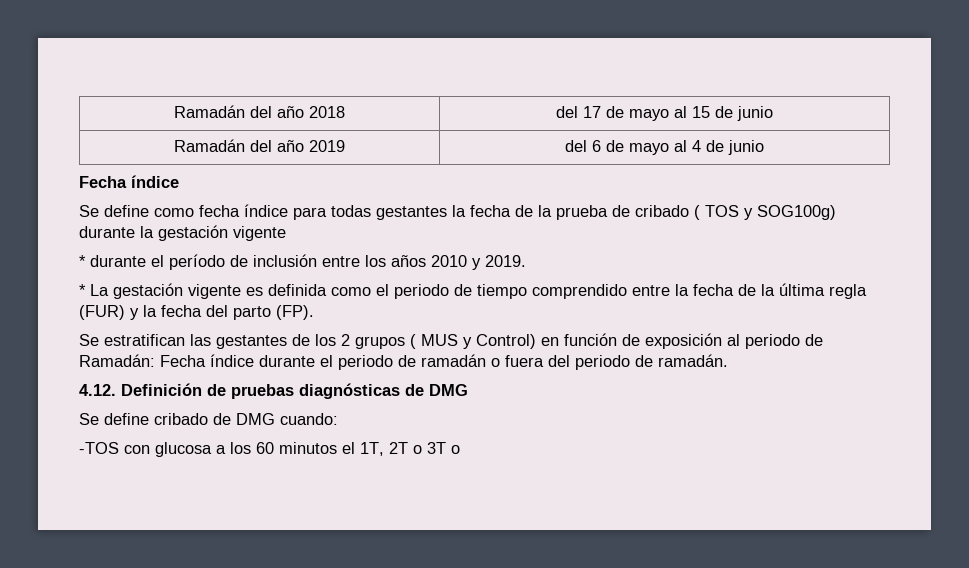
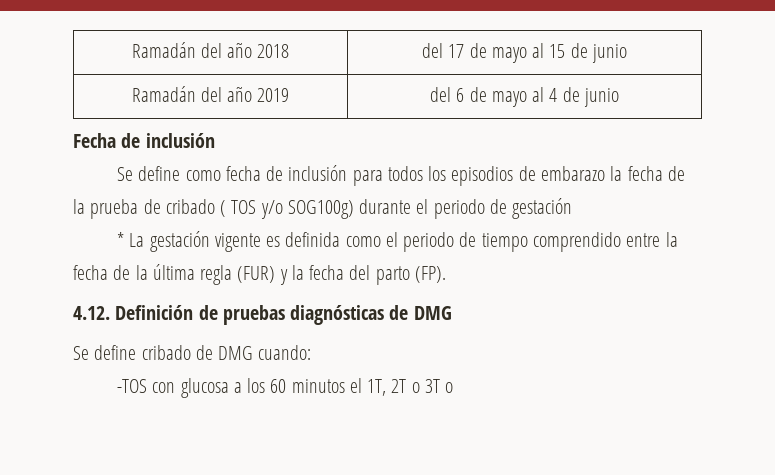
[131,175,179,188] índice -> [121,133,215,148] de inclusión
[244,204,447,220] índice para todas gestantes -> [266,165,606,186] de inclusión para todos los episodios de embarazo
[744,208,753,220] y -> [260,200,283,219] y/o
[140,225,286,241] [79,254,526,270] la gestación vigente // * durante el período de inclusión entre los años 2010 y 2019. -> [416,198,573,219] el periodo de gestación
[79,333,823,349] [79,354,728,370] // Se estratifican las gestantes de los 2 grupos ( MUS y Control) en función de exposición al periodo de Ramadán: Fecha índice durante el periodo de ramadán o fuera del periodo de ramadán. -> (446, 274) none

